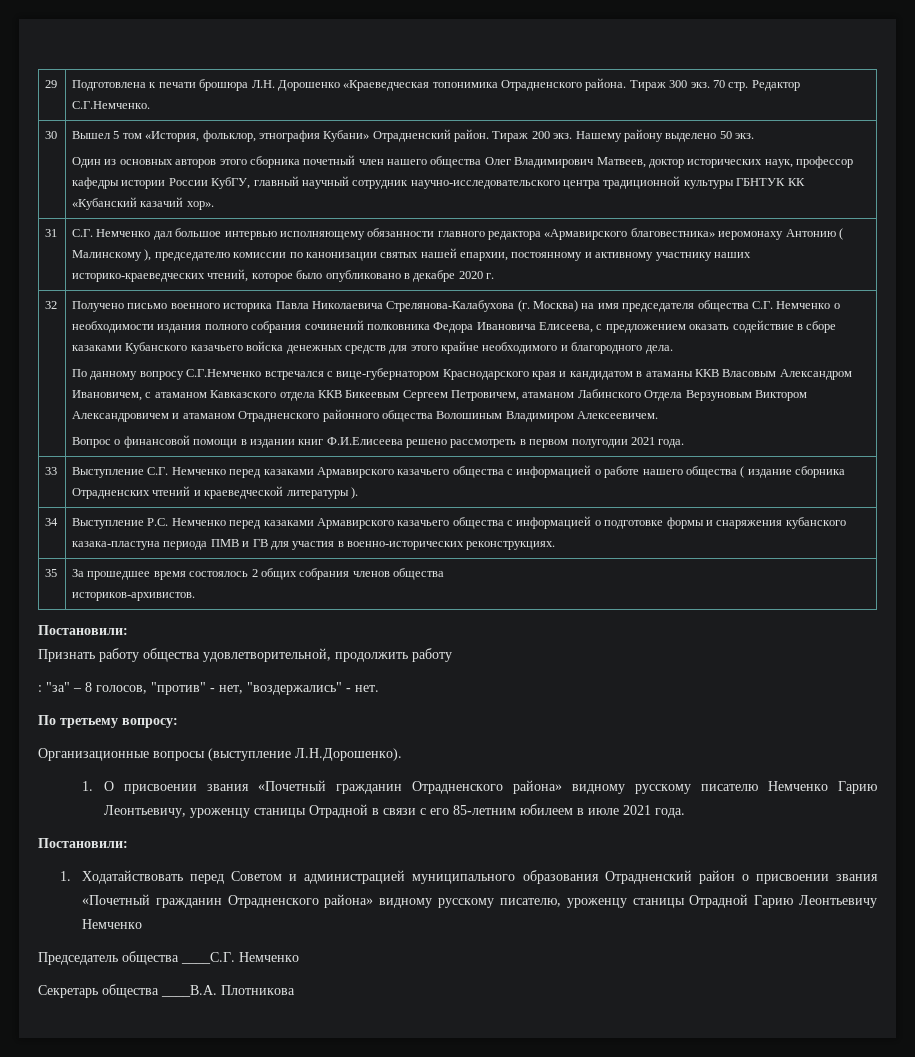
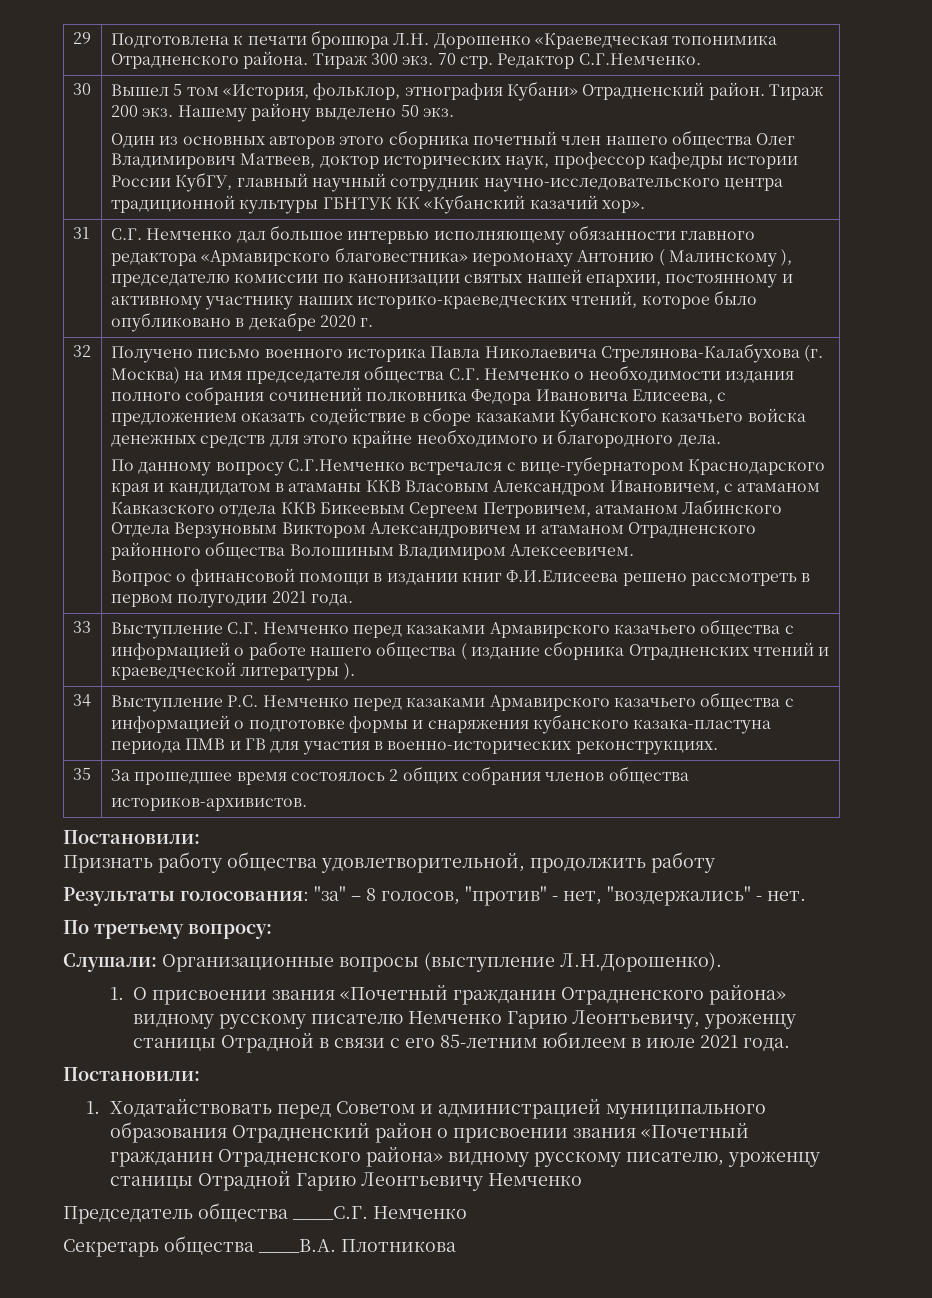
[38,685,42,692] : -> [63,887,309,906] Результаты голосования:
(178, 723) none -> [63,953,157,972] Слушали:

